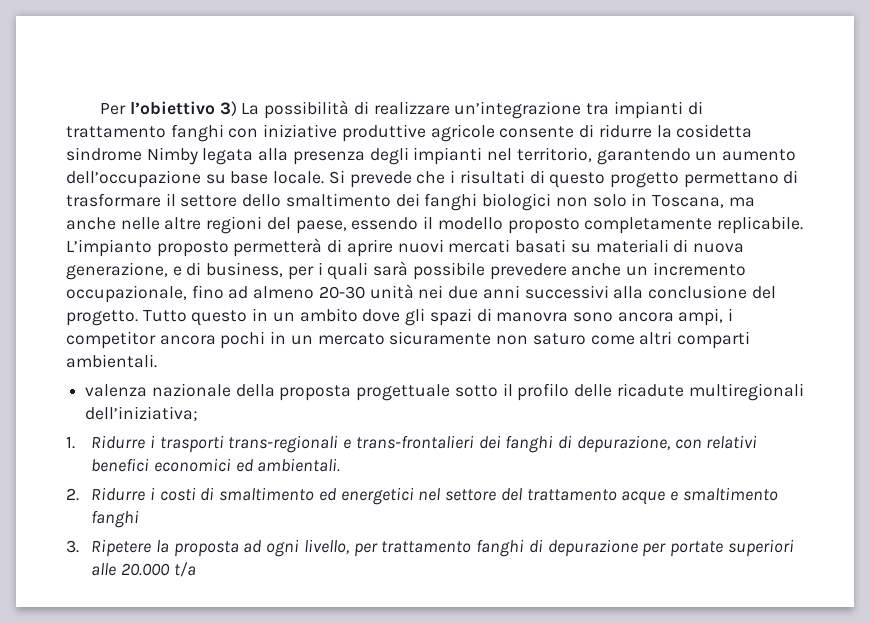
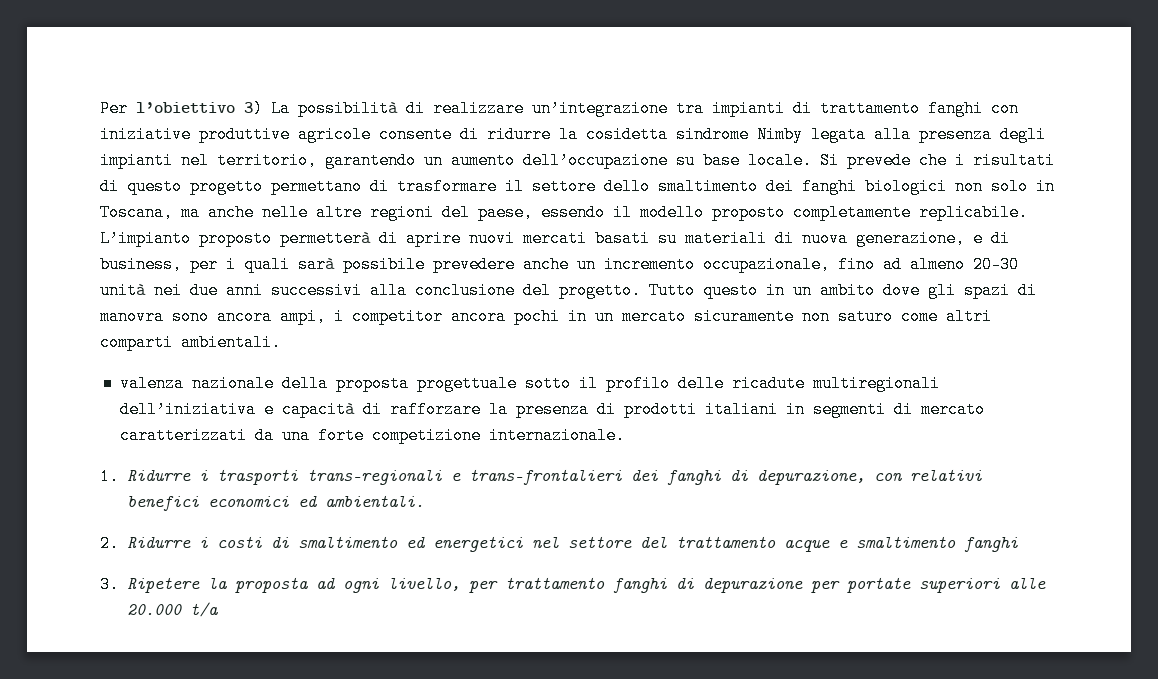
[85,406,199,421] dell’iniziativa; -> [119,401,985,418] [119,427,625,444] dell’iniziativa e capacità di rafforzare la presenza di prodotti italiani in segmenti di mercato caratterizzati da una forte competizione internazionale.

